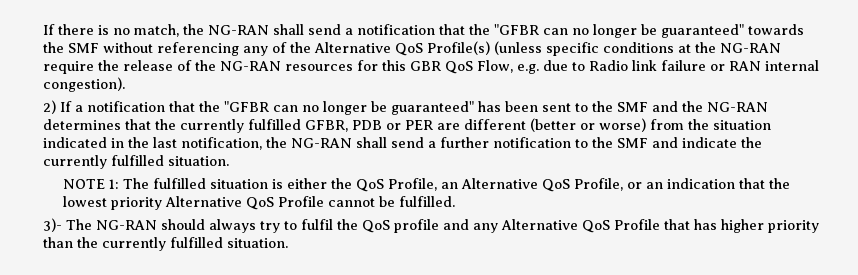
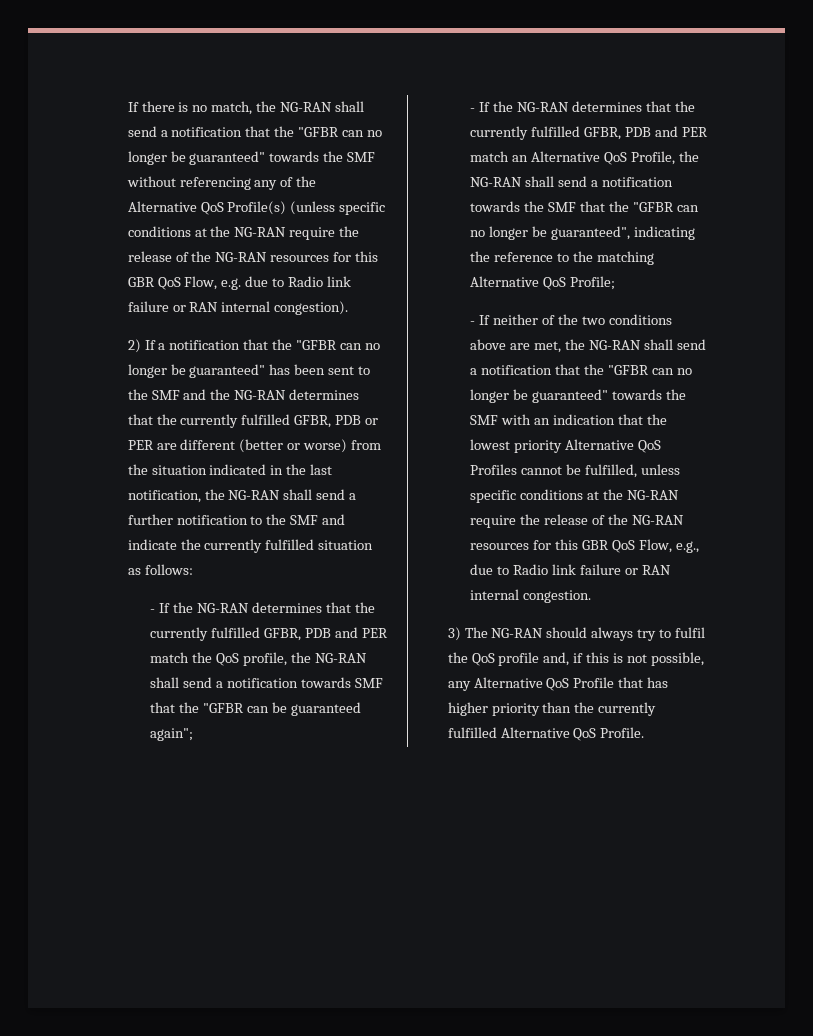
[168,156,230,166] [62,178,642,192] situation. // NOTE 1: The fulfilled situation is either the QoS Profile, an Alternative QoS Profile, or -> [318,540,374,550] [127,564,193,575] [150,602,375,613] [150,627,388,641] [150,652,367,666] [150,677,383,688] [150,702,361,716] [150,728,194,741] [470,101,695,112] [470,126,708,140] [470,151,699,165] [470,176,673,187] [470,201,699,212] [470,226,695,240] [470,251,654,265] [470,276,616,290] [470,314,672,325] [470,339,706,353] [470,364,692,375] [470,389,686,403] [470,414,532,425] situation as follows: // - If the NG-RAN determines that the currently fulfilled GFBR, PDB and PER match the QoS profile, the NG-RAN shall send a notification towards SMF that the "GFBR can be guaranteed again"; // - If the NG-RAN determines that the currently fulfilled GFBR, PDB and PER match an Alternative QoS Profile, the NG-RAN shall send a notification towards the SMF that the "GFBR can no longer be guaranteed", indicating the reference to the matching Alternative QoS Profile; // - If neither of the two conditions above are met, the NG-RAN shall send a notification that the "GFBR can no longer be guaranteed" towards the SMF with
[277,196,324,207] Profile -> [470,464,518,475] Profiles
[398,196,455,207] [43,218,63,232] fulfilled. // 3)- -> [584,464,680,478] [470,489,679,503] [470,514,684,528] [470,539,699,553] [470,564,671,575] [470,589,592,603] [447,627,461,641] fulfilled, unless specific conditions at the NG-RAN require the release of the NG-RAN resources for this GBR QoS Flow, e.g., due to Radio link failure or RAN internal congestion. // 3)
[443,219,470,230] and -> [543,652,704,666] and, if this is not possible,
[227,238,289,248] situation. -> [500,727,645,741] Alternative QoS Profile.

